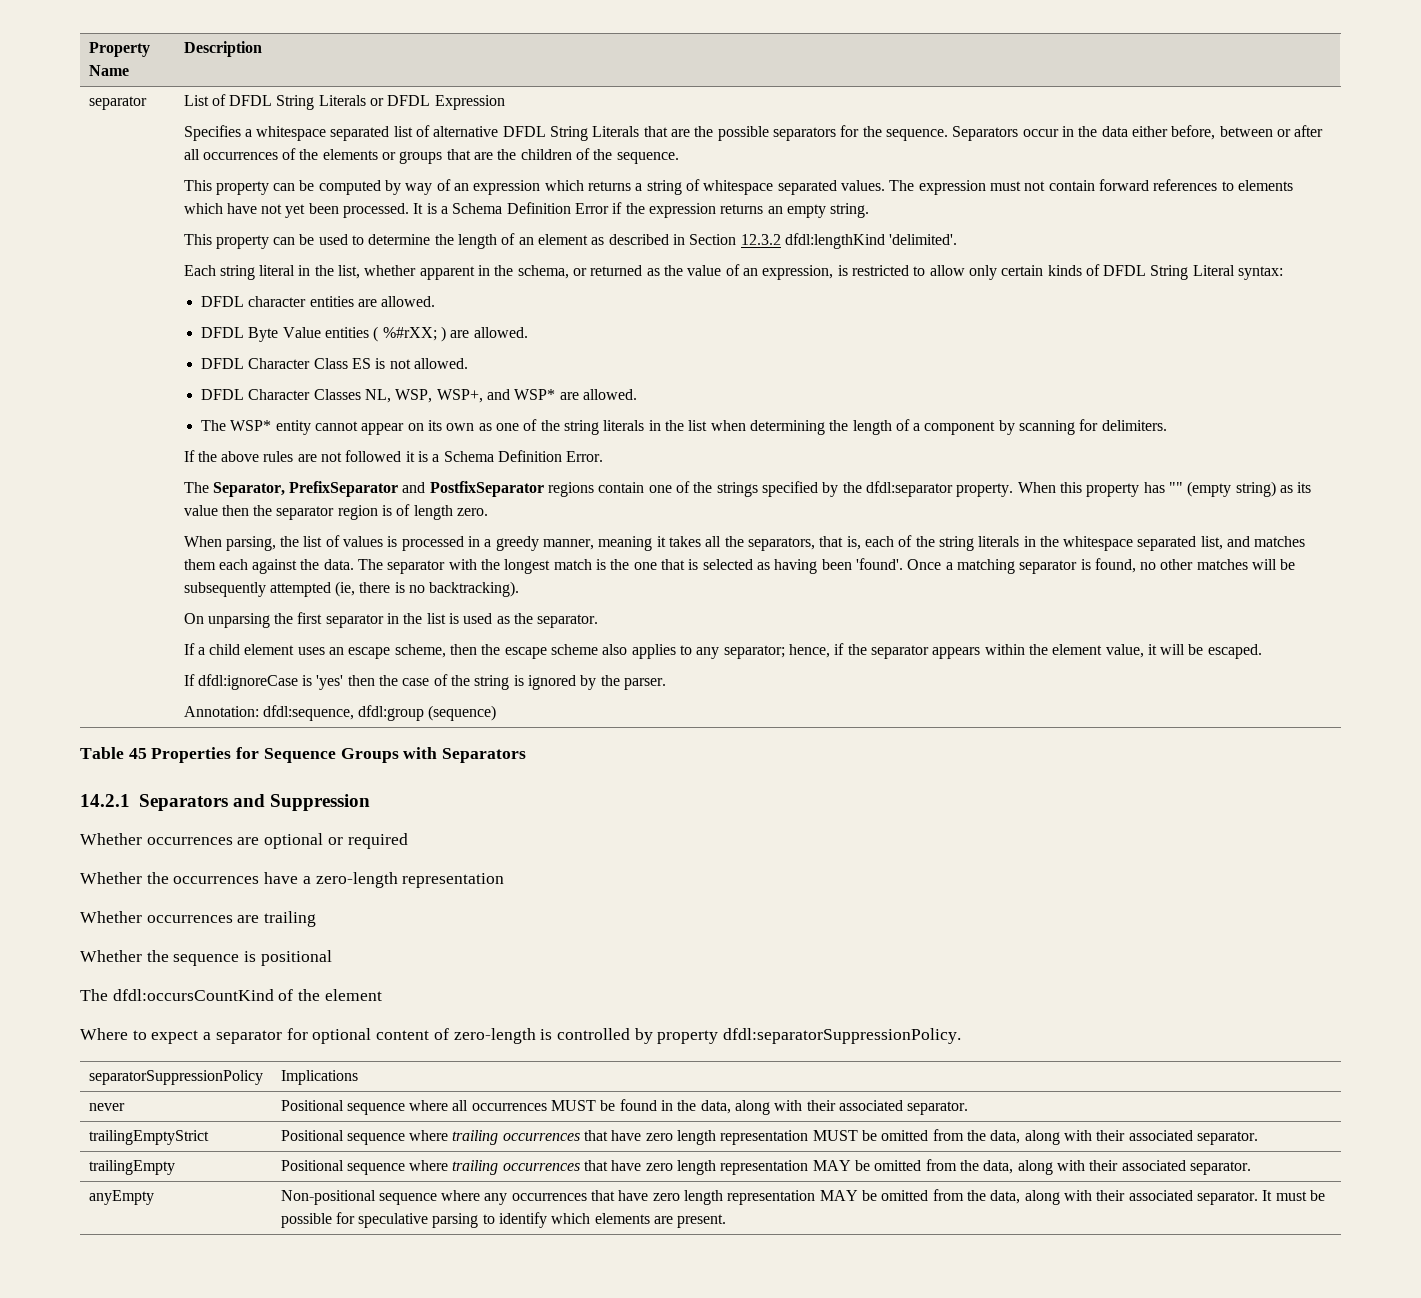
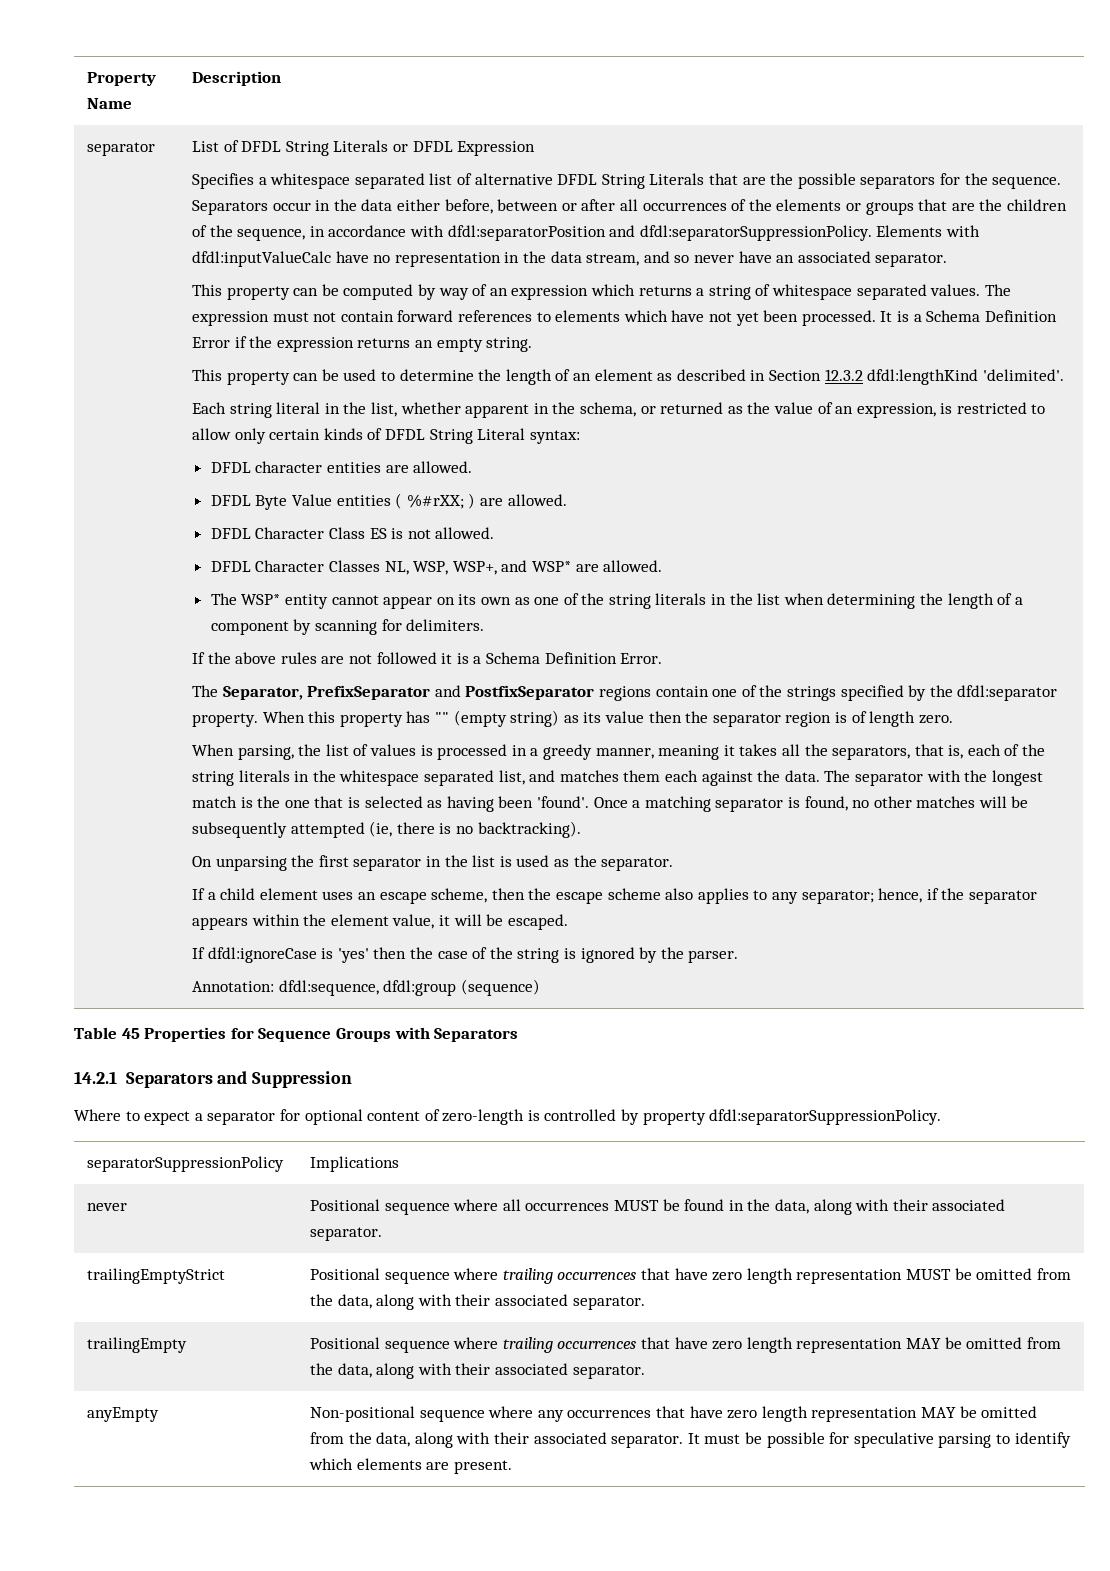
[616,152,679,164] sequence. -> [237,225,980,241] [192,251,948,267] sequence, in accordance with dfdl:separatorPosition and dfdl:separatorSuppressionPolicy. Elements with dfdl:inputValueCalc have no representation in the data stream, and so never have an associated separator.
[80,833,408,849] [80,872,505,888] [80,911,317,927] [80,950,332,966] [80,989,382,1001] // Whether occurrences are optional or required // Whether the occurrences have a zero-length representation // Whether occurrences are trailing // Whether the sequence is positional // The dfdl:occursCountKind of the element -> (353, 1079) none

